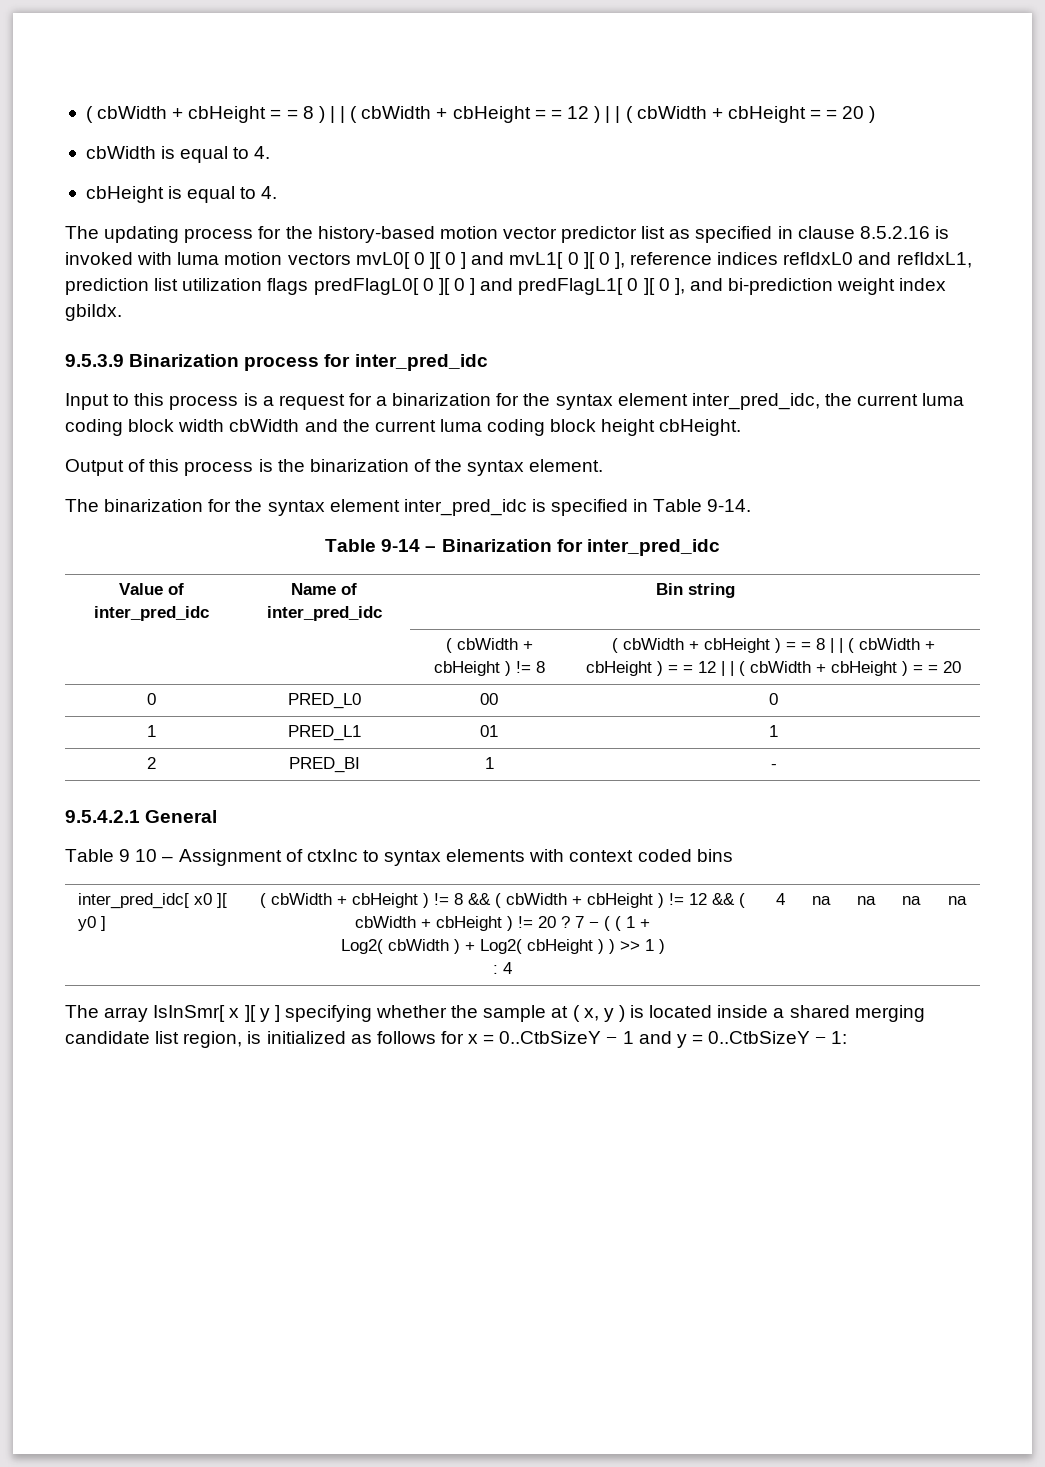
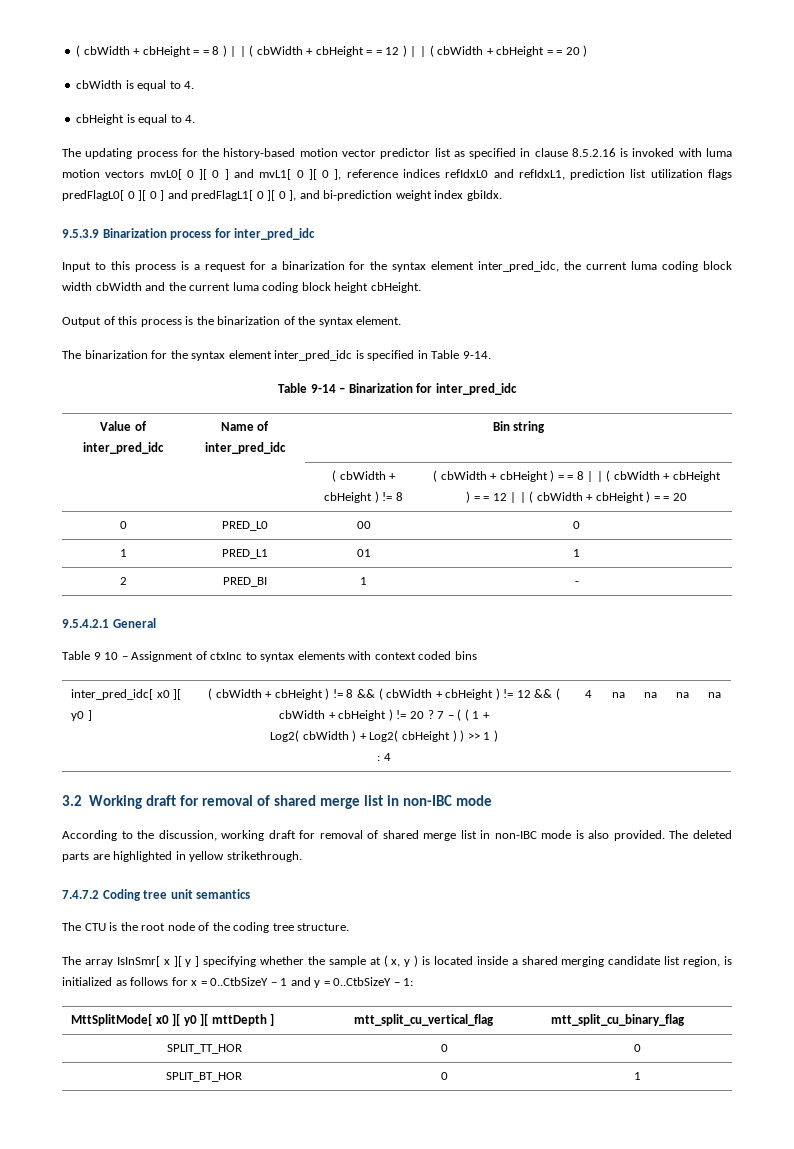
(967, 900) none -> [62,795,493,809] [62,830,732,841] [62,851,302,862] [62,889,251,901] [62,922,350,933] // 3.2 Working draft for removal of shared merge list in non-IBC mode // According to the discussion, working draft for removal of shared merge list in non-IBC mode is also provided. The deleted parts are highlighted in yellow strikethrough. // 7.4.7.2 Coding tree unit semantics // The CTU is the root node of the coding tree structure.
(848, 1037) none -> [71,1013,275,1026] [354,1014,495,1026] [551,1014,686,1026] [166,1044,242,1054] [440,1044,448,1052] [633,1044,641,1052] [166,1072,242,1082] [440,1072,448,1080] [633,1072,641,1080] // MttSplitMode[ x0 ][ y0 ][ mttDepth ] | mtt_split_cu_vertical_flag | mtt_split_cu_binary_flag // SPLIT_TT_HOR | 0 | 0 // SPLIT_BT_HOR | 0 | 1

